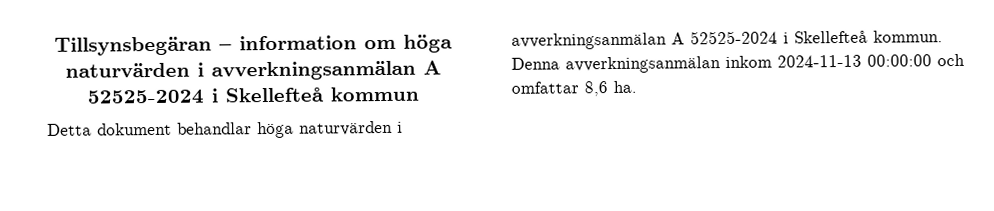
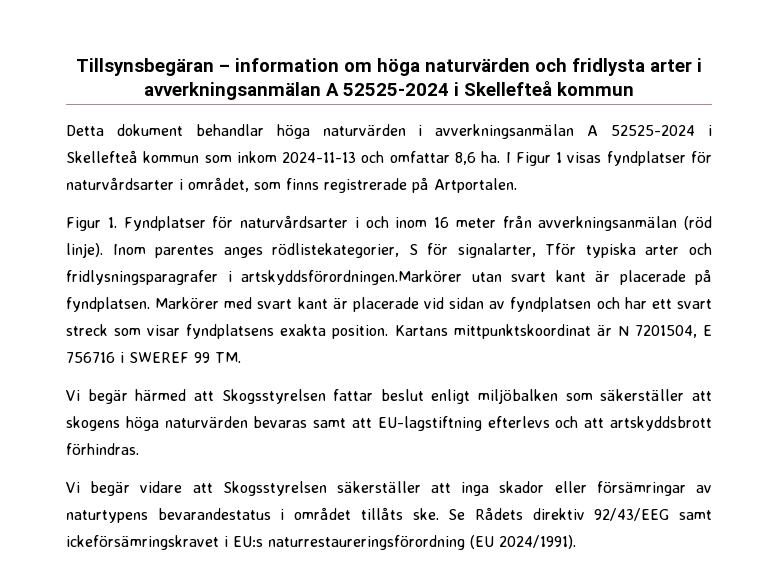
(190, 70) none -> [535,58,692,76] och fridlysta arter
[873,30,943,43] [511,56,721,74] kommun. Denna avverkningsanmälan -> [143,151,232,163] kommun som
[867,54,932,67] 00:00:00 -> (357, 157) none
(637, 86) none -> [505,151,712,166] [66,177,517,193] [66,215,712,231] [66,243,712,258] [66,269,712,285] [66,297,712,312] [66,324,712,339] [66,352,241,363] [66,389,712,404] [66,416,712,431] [66,443,139,455] [66,481,712,496] [66,507,712,523] [66,535,576,550] I Figur 1 visas fyndplatser för naturvårdsarter i området, som finns registrerade på Artportalen. // Figur 1. Fyndplatser för naturvårdsarter i och inom 16 meter från avverkningsanmälan (röd linje). Inom parentes anges rödlistekategorier, S för signalarter, Tför typiska arter och fridlysningsparagrafer i artskyddsförordningen.Markörer utan svart kant är placerade på fyndplatsen. Markörer med svart kant är placerade vid sidan av fyndplatsen och har ett svart streck som visar fyndplatsens exakta position. Kartans mittpunktskoordinat är N 7201504, E 756716 i SWEREF 99 TM. // Vi begär härmed att Skogsstyrelsen fattar beslut enligt miljöbalken som säkerställer att skogens höga naturvärden bevaras samt att EU-lagstiftning efterlevs och att artskyddsbrott förhindras. // Vi begär vidare att Skogsstyrelsen säkerställer att inga skador eller försämringar av naturtypens bevarandestatus i området tillåts ske. Se Rådets direktiv 92/43/EEG samt ickeförsämringskravet i EU:s naturrestaureringsförordning (EU 2024/1991).

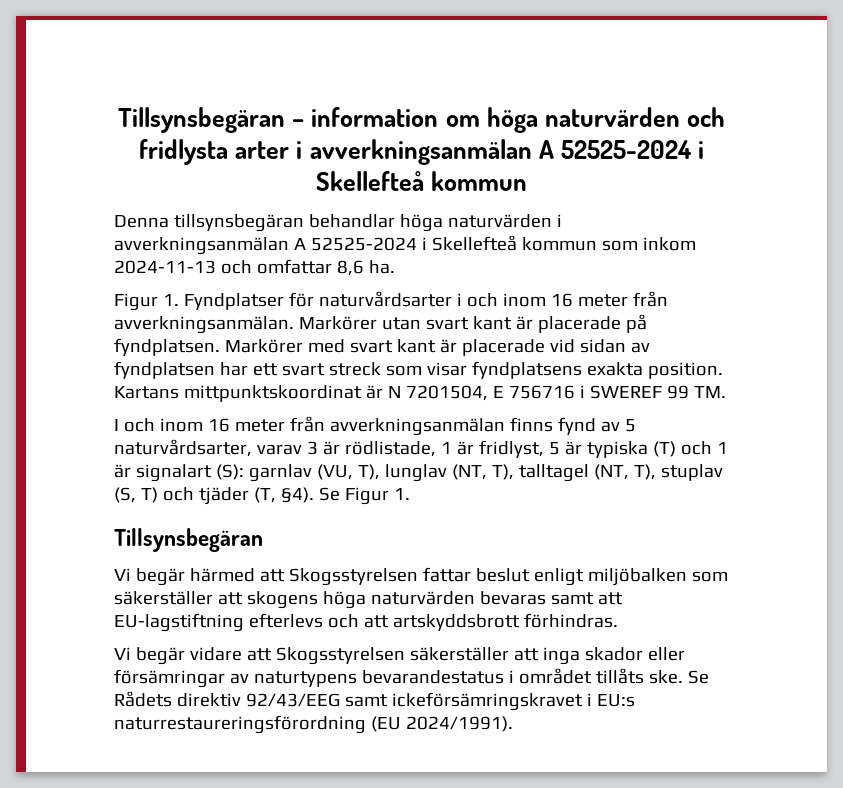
[66,124,183,136] Detta dokument -> [114,214,304,232] Denna tillsynsbegäran
[505,151,712,166] [66,177,517,193] I Figur 1 visas fyndplatser för naturvårdsarter i området, som finns registrerade på Artportalen. -> (395, 267) none
[538,216,712,231] [66,243,712,258] [66,270,462,285] avverkningsanmälan (röd linje). Inom parentes anges rödlistekategorier, S för signalarter, Tför typiska arter och fridlysningsparagrafer i artskyddsförordningen.Markörer -> [114,316,377,334] avverkningsanmälan. Markörer
[596,297,620,309] och -> (215, 370) none
(241, 357) none -> [114,416,636,436] [114,439,728,458] [114,464,723,482] [114,487,410,505] [114,528,263,552] // I och inom 16 meter från avverkningsanmälan finns fynd av 5 naturvårdsarter, varav 3 är rödlistade, 1 är fridlyst, 5 är typiska (T) och 1 är signalart (S): garnlav (VU, T), lunglav (NT, T), talltagel (NT, T), stuplav (S, T) och tjäder (T, §4). Se Figur 1. // Tillsynsbegäran

